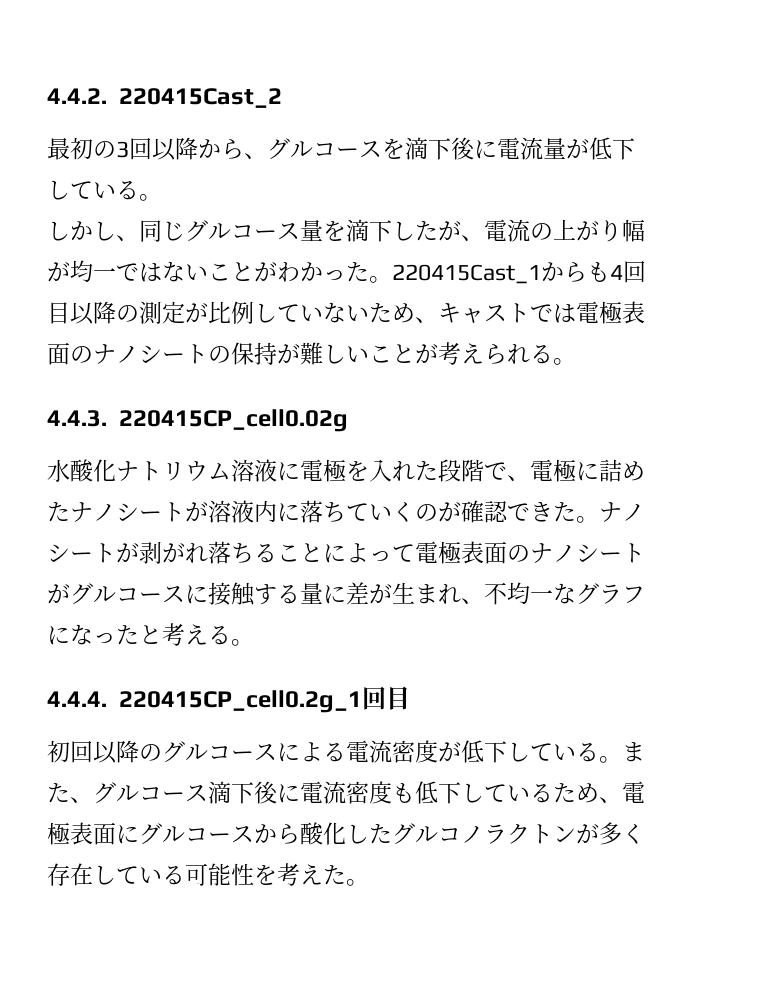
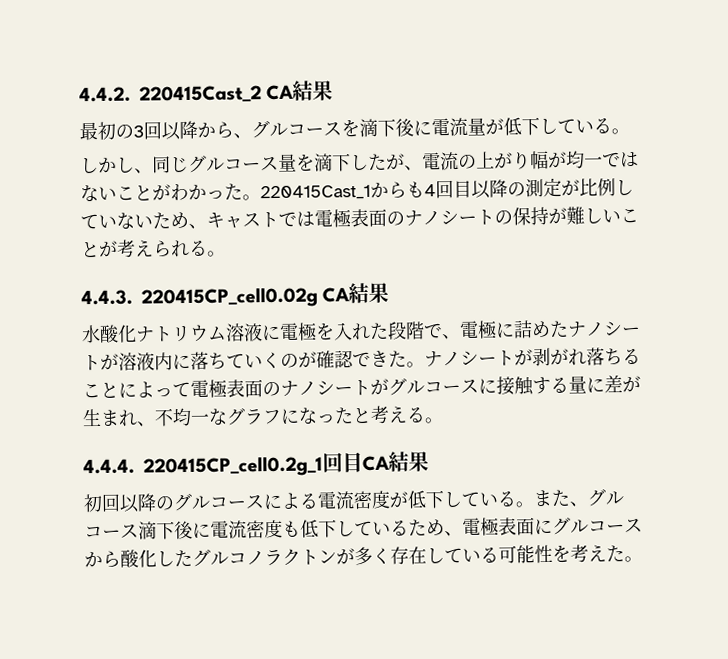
(282, 98) none -> [266,80,334,101] CA結果
(348, 420) none -> [322,282,390,304] CA結果
(410, 698) none -> [362,451,429,472] CA結果

